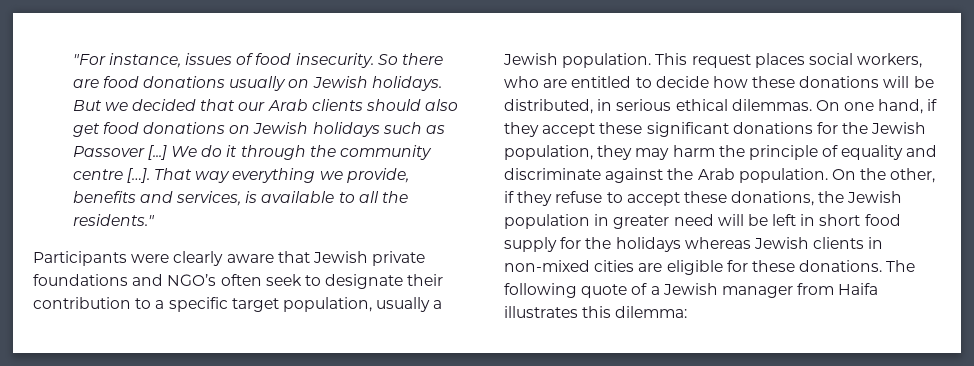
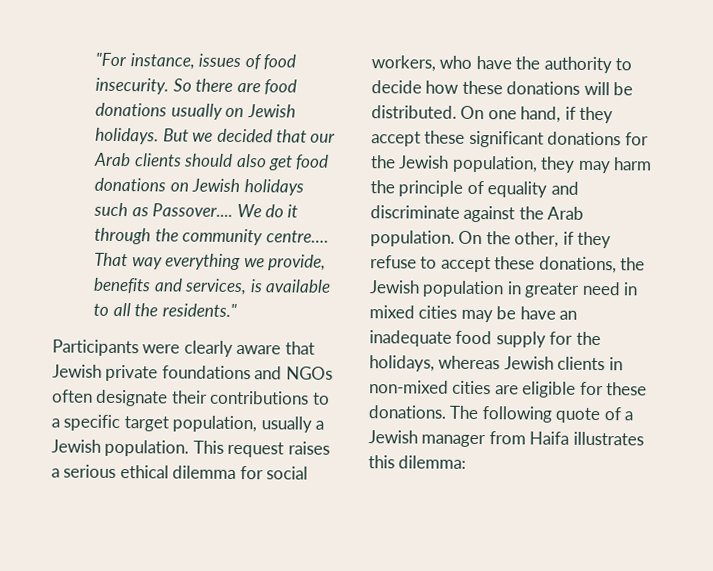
[72,145,167,160] Passover [...] -> [152,203,234,217] Passover....
[72,168,150,183] centre […]. -> [265,230,329,243] centre….
[167,274,321,286] NGO’s often seek to -> [285,366,333,380] [52,389,93,403] NGOs often
[33,297,131,309] contribution -> [210,390,310,405] contributions
[754,53,923,68] [504,76,632,88] places social workers, who are entitled -> [287,441,330,455] [51,464,309,480] [371,55,612,74] raises a serious ethical dilemma for social workers, who have the authority
[504,99,812,114] distributed, in serious ethical dilemmas. -> [371,105,457,119] distributed.
[717,214,861,226] will be left in short -> [623,282,639,296] [369,305,578,323] [369,330,452,347] in mixed cities may be have an inadequate
[615,237,681,252] holidays -> [369,355,435,372] holidays,

